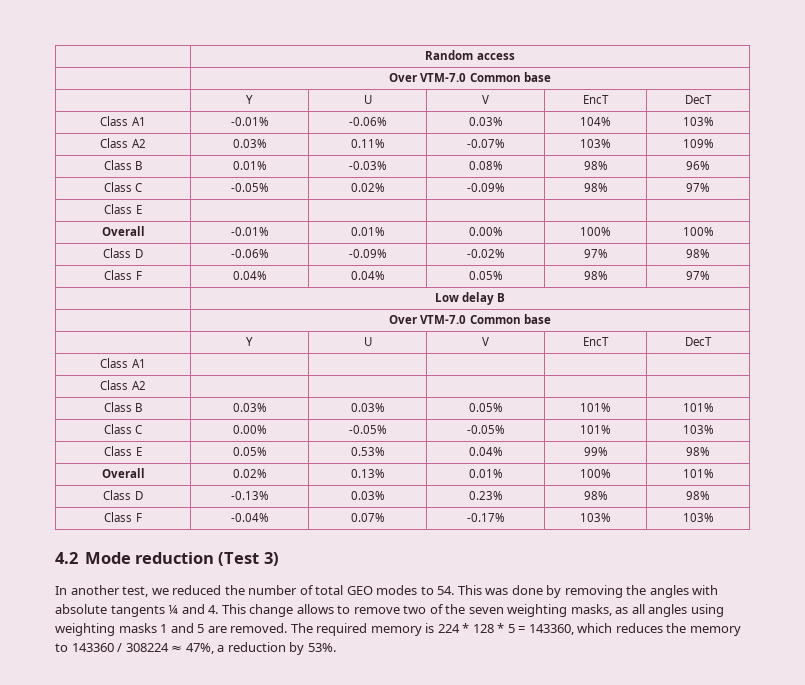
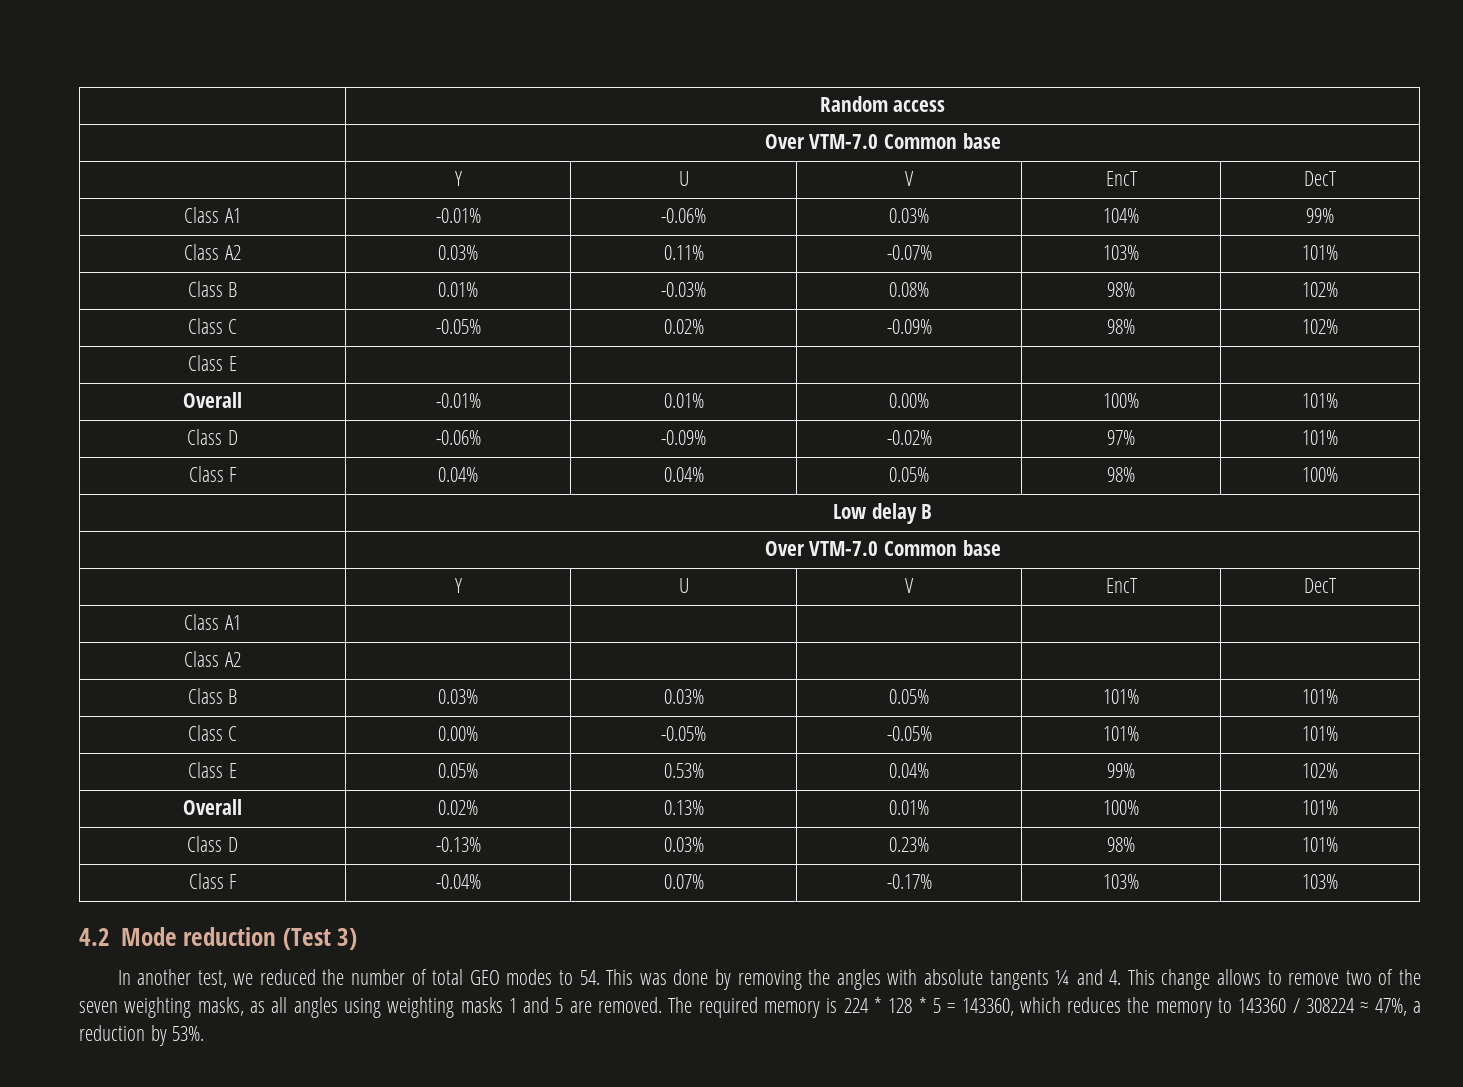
[682,117,714,126] 103% -> [1306,208,1334,223] 99%
[682,139,714,148] 109% -> [1302,245,1338,260] 101%
[686,161,710,170] 96% -> [1302,282,1338,297] 102%
[686,183,710,192] 97% -> [1302,319,1338,334] 102%
[682,227,714,236] 100% -> [1302,393,1338,408] 101%
[686,249,710,258] 98% -> [1302,430,1338,445] 101%
[686,271,710,280] 97% -> [1302,467,1338,482] 100%
[682,425,714,434] 103% -> [1302,726,1338,741] 101%
[686,447,710,456] 98% -> [1302,763,1338,778] 102%
[686,491,710,500] 98% -> [1302,837,1338,852] 101%

